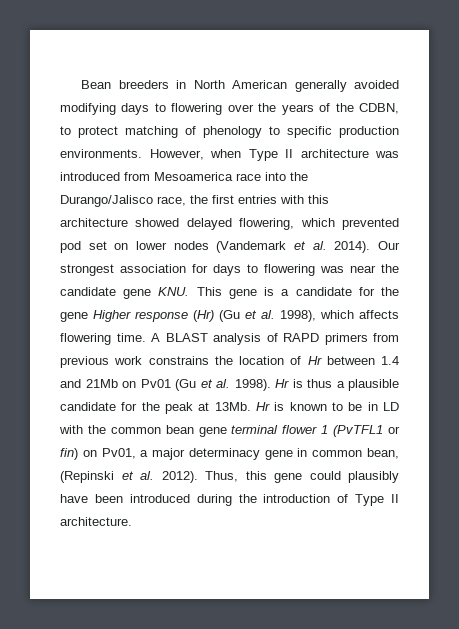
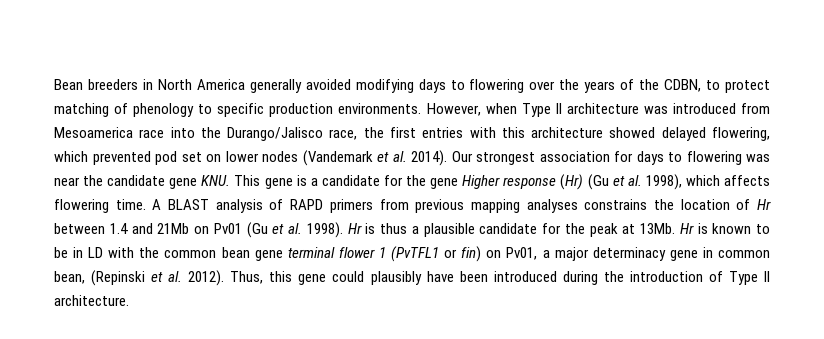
[232,80,288,89] American -> [196,79,245,90] America
[114,356,143,365] work -> [470,199,578,213] mapping analyses

